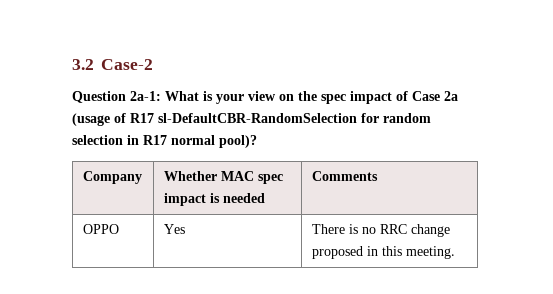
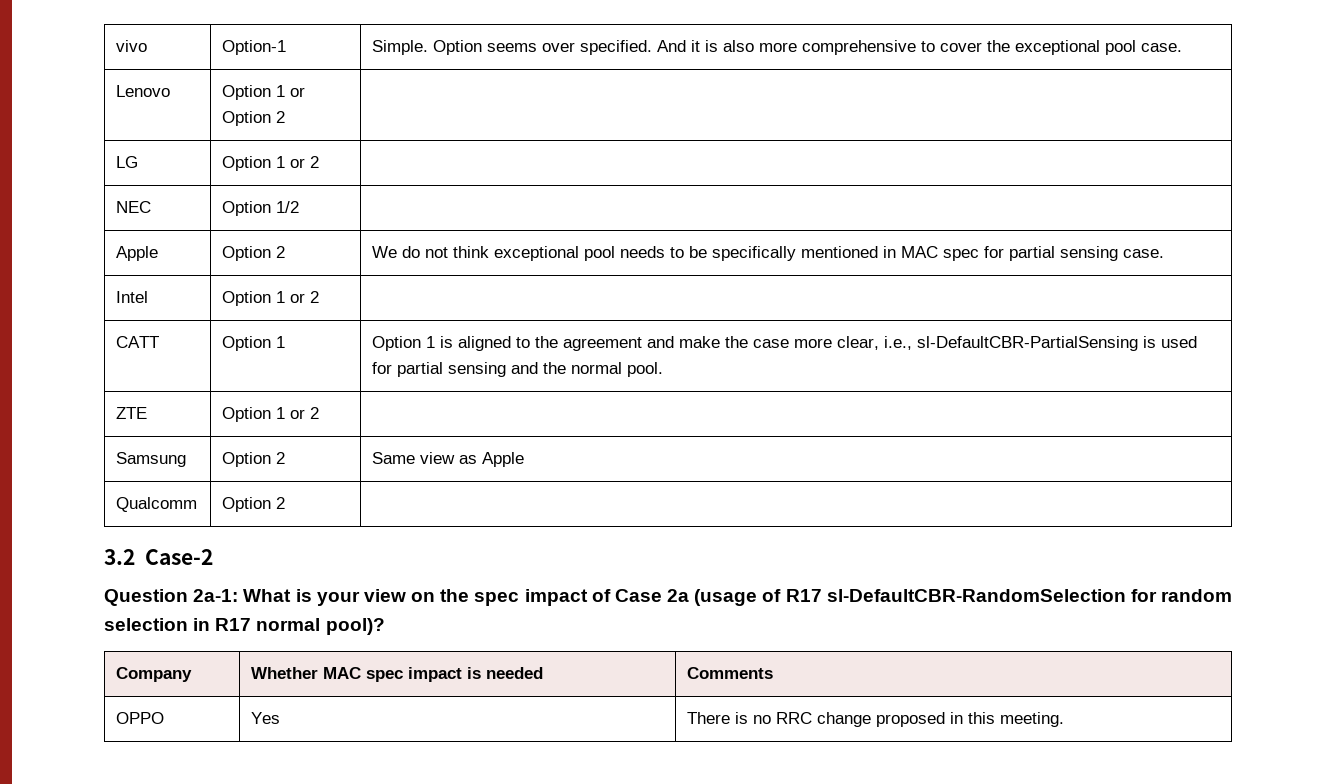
(72, 64) none -> [116,40,148,52] [222,40,287,55] [372,40,1183,55] [116,85,171,97] [222,85,306,100] [222,111,286,126] [116,156,139,168] [222,156,320,171] [116,201,152,213] [222,201,300,216] [116,246,159,261] [222,246,286,261] [372,246,1165,261] [116,291,149,303] [222,291,320,306] [116,336,160,348] [222,336,286,351] [372,336,1198,351] [372,362,664,377] [116,407,148,419] [222,407,320,422] [116,452,187,467] [222,452,286,467] [372,452,525,467] [116,497,198,512] [222,497,286,512] vivo | Option-1 | Simple. Option seems over specified. And it is also more comprehensive to cover the exceptional pool case. // Lenovo | Option 1 or Option 2 | // LG | Option 1 or 2 | // NEC | Option 1/2 | // Apple | Option 2 | We do not think exceptional pool needs to be specifically mentioned in MAC spec for partial sensing case. // Intel | Option 1 or 2 | // CATT | Option 1 | Option 1 is aligned to the agreement and make the case more clear, i.e., sl-DefaultCBR-PartialSensing is used for partial sensing and the normal pool. // ZTE | Option 1 or 2 | // Samsung | Option 2 | Same view as Apple // Qualcomm | Option 2 | //

